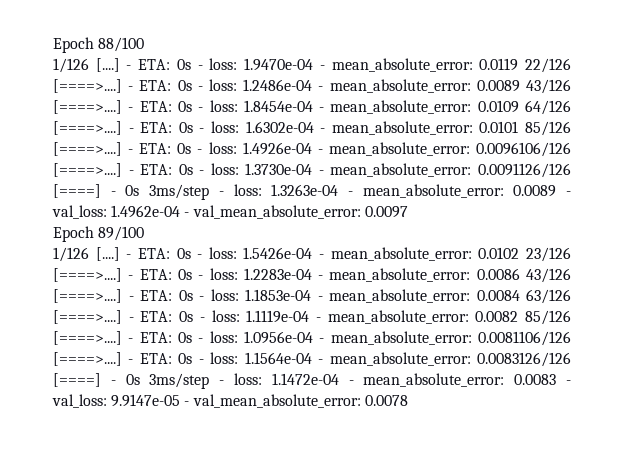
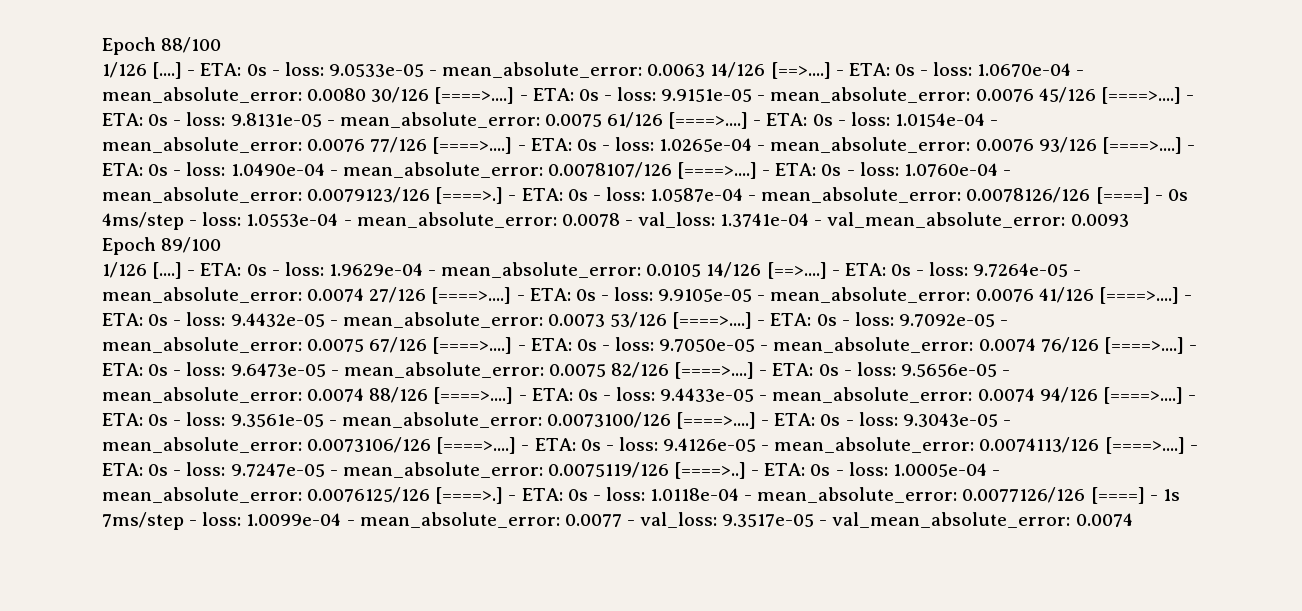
[244,58,571,73] [53,79,571,94] [53,100,571,115] [53,121,571,136] [53,142,571,157] [53,163,571,178] [53,184,571,200] [52,205,408,219] 1.9470e-04 - mean_absolute_error: 0.0119 22/126 [====>....] - ETA: 0s - loss: 1.2486e-04 - mean_absolute_error: 0.0089 43/126 [====>....] - ETA: 0s - loss: 1.8454e-04 - mean_absolute_error: 0.0109 64/126 [====>....] - ETA: 0s - loss: 1.6302e-04 - mean_absolute_error: 0.0101 85/126 [====>....] - ETA: 0s - loss: 1.4926e-04 - mean_absolute_error: 0.0096106/126 [====>....] - ETA: 0s - loss: 1.3730e-04 - mean_absolute_error: 0.0091126/126 [====] - 0s 3ms/step - loss: 1.3263e-04 - mean_absolute_error: 0.0089 - val_loss: 1.4962e-04 - val_mean_absolute_error: 0.0097 -> [328,62,1085,79] [102,87,1194,104] [102,112,999,129] [102,137,1195,154] [102,162,1011,179] [102,187,1188,204] [102,212,1129,230] 9.0533e-05 - mean_absolute_error: 0.0063 14/126 [==>....] - ETA: 0s - loss: 1.0670e-04 - mean_absolute_error: 0.0080 30/126 [====>....] - ETA: 0s - loss: 9.9151e-05 - mean_absolute_error: 0.0076 45/126 [====>....] - ETA: 0s - loss: 9.8131e-05 - mean_absolute_error: 0.0075 61/126 [====>....] - ETA: 0s - loss: 1.0154e-04 - mean_absolute_error: 0.0076 77/126 [====>....] - ETA: 0s - loss: 1.0265e-04 - mean_absolute_error: 0.0076 93/126 [====>....] - ETA: 0s - loss: 1.0490e-04 - mean_absolute_error: 0.0078107/126 [====>....] - ETA: 0s - loss: 1.0760e-04 - mean_absolute_error: 0.0079123/126 [====>.] - ETA: 0s - loss: 1.0587e-04 - mean_absolute_error: 0.0078126/126 [====] - 0s 4ms/step - loss: 1.0553e-04 - mean_absolute_error: 0.0078 - val_loss: 1.3741e-04 - val_mean_absolute_error: 0.0093
[243,247,571,262] [53,268,571,283] [53,289,571,304] [53,310,571,325] [53,331,571,346] [53,352,571,367] [53,373,571,389] [52,394,408,408] 1.5426e-04 - mean_absolute_error: 0.0102 23/126 [====>....] - ETA: 0s - loss: 1.2283e-04 - mean_absolute_error: 0.0086 43/126 [====>....] - ETA: 0s - loss: 1.1853e-04 - mean_absolute_error: 0.0084 63/126 [====>....] - ETA: 0s - loss: 1.1119e-04 - mean_absolute_error: 0.0082 85/126 [====>....] - ETA: 0s - loss: 1.0956e-04 - mean_absolute_error: 0.0081106/126 [====>....] - ETA: 0s - loss: 1.1564e-04 - mean_absolute_error: 0.0083126/126 [====] - 0s 3ms/step - loss: 1.1472e-04 - mean_absolute_error: 0.0083 - val_loss: 9.9147e-05 - val_mean_absolute_error: 0.0078 -> [328,262,1082,279] [102,287,1192,304] [102,312,1009,329] [102,337,1197,354] [102,362,1011,379] [102,387,1196,404] [102,412,1011,429] [102,437,1198,454] [102,462,1000,479] [102,487,1180,504] [102,512,1133,530] 1.9629e-04 - mean_absolute_error: 0.0105 14/126 [==>....] - ETA: 0s - loss: 9.7264e-05 - mean_absolute_error: 0.0074 27/126 [====>....] - ETA: 0s - loss: 9.9105e-05 - mean_absolute_error: 0.0076 41/126 [====>....] - ETA: 0s - loss: 9.4432e-05 - mean_absolute_error: 0.0073 53/126 [====>....] - ETA: 0s - loss: 9.7092e-05 - mean_absolute_error: 0.0075 67/126 [====>....] - ETA: 0s - loss: 9.7050e-05 - mean_absolute_error: 0.0074 76/126 [====>....] - ETA: 0s - loss: 9.6473e-05 - mean_absolute_error: 0.0075 82/126 [====>....] - ETA: 0s - loss: 9.5656e-05 - mean_absolute_error: 0.0074 88/126 [====>....] - ETA: 0s - loss: 9.4433e-05 - mean_absolute_error: 0.0074 94/126 [====>....] - ETA: 0s - loss: 9.3561e-05 - mean_absolute_error: 0.0073100/126 [====>....] - ETA: 0s - loss: 9.3043e-05 - mean_absolute_error: 0.0073106/126 [====>....] - ETA: 0s - loss: 9.4126e-05 - mean_absolute_error: 0.0074113/126 [====>....] - ETA: 0s - loss: 9.7247e-05 - mean_absolute_error: 0.0075119/126 [====>..] - ETA: 0s - loss: 1.0005e-04 - mean_absolute_error: 0.0076125/126 [====>.] - ETA: 0s - loss: 1.0118e-04 - mean_absolute_error: 0.0077126/126 [====] - 1s 7ms/step - loss: 1.0099e-04 - mean_absolute_error: 0.0077 - val_loss: 9.3517e-05 - val_mean_absolute_error: 0.0074

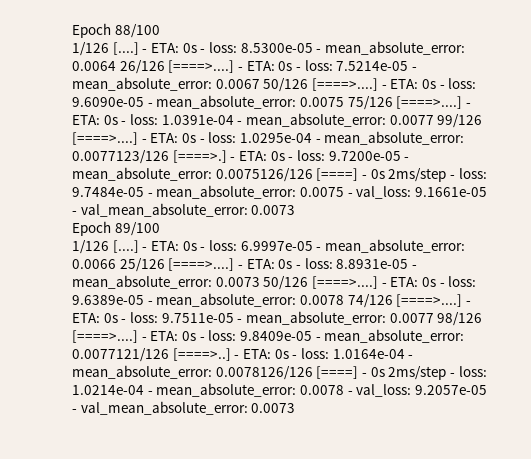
[328,62,1085,79] [102,87,1194,104] [102,112,999,129] [102,137,1195,154] [102,162,1011,179] [102,187,1188,204] [102,212,1129,230] 9.0533e-05 - mean_absolute_error: 0.0063 14/126 [==>....] - ETA: 0s - loss: 1.0670e-04 - mean_absolute_error: 0.0080 30/126 [====>....] - ETA: 0s - loss: 9.9151e-05 - mean_absolute_error: 0.0076 45/126 [====>....] - ETA: 0s - loss: 9.8131e-05 - mean_absolute_error: 0.0075 61/126 [====>....] - ETA: 0s - loss: 1.0154e-04 - mean_absolute_error: 0.0076 77/126 [====>....] - ETA: 0s - loss: 1.0265e-04 - mean_absolute_error: 0.0076 93/126 [====>....] - ETA: 0s - loss: 1.0490e-04 - mean_absolute_error: 0.0078107/126 [====>....] - ETA: 0s - loss: 1.0760e-04 - mean_absolute_error: 0.0079123/126 [====>.] - ETA: 0s - loss: 1.0587e-04 - mean_absolute_error: 0.0078126/126 [====] - 0s 4ms/step - loss: 1.0553e-04 - mean_absolute_error: 0.0078 - val_loss: 1.3741e-04 - val_mean_absolute_error: 0.0093 -> [240,41,465,55] [72,60,417,74] [72,77,477,92] [72,95,471,110] [72,113,483,128] [72,131,465,145] [72,150,410,164] [72,167,487,182] [72,185,487,199] [72,203,296,217] 8.5300e-05 - mean_absolute_error: 0.0064 26/126 [====>....] - ETA: 0s - loss: 7.5214e-05 - mean_absolute_error: 0.0067 50/126 [====>....] - ETA: 0s - loss: 9.6090e-05 - mean_absolute_error: 0.0075 75/126 [====>....] - ETA: 0s - loss: 1.0391e-04 - mean_absolute_error: 0.0077 99/126 [====>....] - ETA: 0s - loss: 1.0295e-04 - mean_absolute_error: 0.0077123/126 [====>.] - ETA: 0s - loss: 9.7200e-05 - mean_absolute_error: 0.0075126/126 [====] - 0s 2ms/step - loss: 9.7484e-05 - mean_absolute_error: 0.0075 - val_loss: 9.1661e-05 - val_mean_absolute_error: 0.0073
[328,262,1082,279] [102,287,1192,304] [102,312,1009,329] [102,337,1197,354] [102,362,1011,379] [102,387,1196,404] [102,412,1011,429] [102,437,1198,454] [102,462,669,478] 1.9629e-04 - mean_absolute_error: 0.0105 14/126 [==>....] - ETA: 0s - loss: 9.7264e-05 - mean_absolute_error: 0.0074 27/126 [====>....] - ETA: 0s - loss: 9.9105e-05 - mean_absolute_error: 0.0076 41/126 [====>....] - ETA: 0s - loss: 9.4432e-05 - mean_absolute_error: 0.0073 53/126 [====>....] - ETA: 0s - loss: 9.7092e-05 - mean_absolute_error: 0.0075 67/126 [====>....] - ETA: 0s - loss: 9.7050e-05 - mean_absolute_error: 0.0074 76/126 [====>....] - ETA: 0s - loss: 9.6473e-05 - mean_absolute_error: 0.0075 82/126 [====>....] - ETA: 0s - loss: 9.5656e-05 - mean_absolute_error: 0.0074 88/126 [====>....] - ETA: 0s - loss: 9.4433e-05 - mean_absolute_error: 0.0074 94/126 [====>....] - ETA: 0s - loss: 9.3561e-05 - mean_absolute_error: 0.0073100/126 [====>....] - ETA: 0s - loss: 9.3043e-05 - mean_absolute_error: 0.0073106/126 [====>....] - ETA: 0s - loss: 9.4126e-05 - mean_absolute_error: 0.0074113/126 [====>....] - ETA: 0s - loss: 9.7247e-05 - mean_absolute_error: 0.0075119/126 -> [240,239,465,253] [72,258,417,272] [72,275,477,290] [72,293,471,308] [72,311,483,326] [72,329,465,343] [72,348,169,362] 6.9997e-05 - mean_absolute_error: 0.0066 25/126 [====>....] - ETA: 0s - loss: 8.8931e-05 - mean_absolute_error: 0.0073 50/126 [====>....] - ETA: 0s - loss: 9.6389e-05 - mean_absolute_error: 0.0078 74/126 [====>....] - ETA: 0s - loss: 9.7511e-05 - mean_absolute_error: 0.0077 98/126 [====>....] - ETA: 0s - loss: 9.8409e-05 - mean_absolute_error: 0.0077121/126
[892,463,1000,477] [102,487,1180,504] [102,512,1133,530] 1.0005e-04 - mean_absolute_error: 0.0076125/126 [====>.] - ETA: 0s - loss: 1.0118e-04 - mean_absolute_error: 0.0077126/126 [====] - 1s 7ms/step - loss: 1.0099e-04 - mean_absolute_error: 0.0077 - val_loss: 9.3517e-05 - val_mean_absolute_error: 0.0074 -> [332,349,414,359] [72,365,487,380] [72,383,487,397] [72,401,296,415] 1.0164e-04 - mean_absolute_error: 0.0078126/126 [====] - 0s 2ms/step - loss: 1.0214e-04 - mean_absolute_error: 0.0078 - val_loss: 9.2057e-05 - val_mean_absolute_error: 0.0073

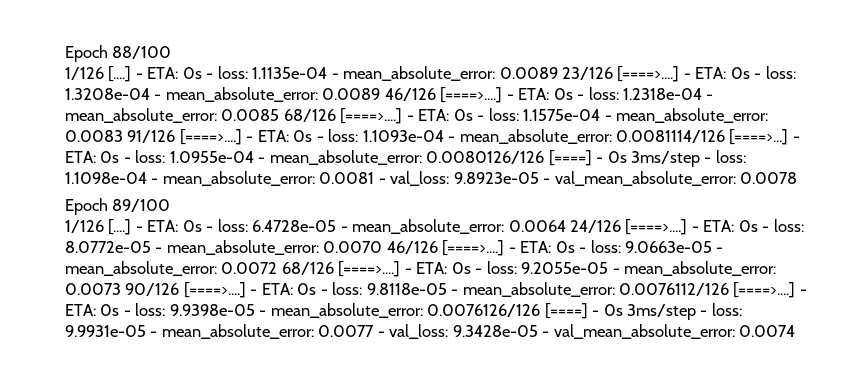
[240,41,465,55] [72,60,417,74] [72,77,477,92] [72,95,471,110] [72,113,483,128] [72,131,465,145] [72,150,410,164] [72,167,487,182] [72,185,487,199] [72,203,296,217] 8.5300e-05 - mean_absolute_error: 0.0064 26/126 [====>....] - ETA: 0s - loss: 7.5214e-05 - mean_absolute_error: 0.0067 50/126 [====>....] - ETA: 0s - loss: 9.6090e-05 - mean_absolute_error: 0.0075 75/126 [====>....] - ETA: 0s - loss: 1.0391e-04 - mean_absolute_error: 0.0077 99/126 [====>....] - ETA: 0s - loss: 1.0295e-04 - mean_absolute_error: 0.0077123/126 [====>.] - ETA: 0s - loss: 9.7200e-05 - mean_absolute_error: 0.0075126/126 [====] - 0s 2ms/step - loss: 9.7484e-05 - mean_absolute_error: 0.0075 - val_loss: 9.1661e-05 - val_mean_absolute_error: 0.0073 -> [252,66,796,82] [65,87,714,103] [65,108,768,124] [65,129,800,145] [65,150,746,167] [65,171,798,186] 1.1135e-04 - mean_absolute_error: 0.0089 23/126 [====>....] - ETA: 0s - loss: 1.3208e-04 - mean_absolute_error: 0.0089 46/126 [====>....] - ETA: 0s - loss: 1.2318e-04 - mean_absolute_error: 0.0085 68/126 [====>....] - ETA: 0s - loss: 1.1575e-04 - mean_absolute_error: 0.0083 91/126 [====>....] - ETA: 0s - loss: 1.1093e-04 - mean_absolute_error: 0.0081114/126 [====>...] - ETA: 0s - loss: 1.0955e-04 - mean_absolute_error: 0.0080126/126 [====] - 0s 3ms/step - loss: 1.1098e-04 - mean_absolute_error: 0.0081 - val_loss: 9.8923e-05 - val_mean_absolute_error: 0.0078
[240,239,465,253] [72,258,417,272] [72,275,477,290] [72,293,471,308] [72,311,483,326] [72,329,465,343] [72,348,414,362] [72,365,487,380] [72,383,487,397] [72,401,296,415] 6.9997e-05 - mean_absolute_error: 0.0066 25/126 [====>....] - ETA: 0s - loss: 8.8931e-05 - mean_absolute_error: 0.0073 50/126 [====>....] - ETA: 0s - loss: 9.6389e-05 - mean_absolute_error: 0.0078 74/126 [====>....] - ETA: 0s - loss: 9.7511e-05 - mean_absolute_error: 0.0077 98/126 [====>....] - ETA: 0s - loss: 9.8409e-05 - mean_absolute_error: 0.0077121/126 [====>..] - ETA: 0s - loss: 1.0164e-04 - mean_absolute_error: 0.0078126/126 [====] - 0s 2ms/step - loss: 1.0214e-04 - mean_absolute_error: 0.0078 - val_loss: 9.2057e-05 - val_mean_absolute_error: 0.0073 -> [252,219,804,235] [65,240,724,256] [65,261,776,277] [65,282,807,298] [65,303,742,320] [65,324,796,339] 6.4728e-05 - mean_absolute_error: 0.0064 24/126 [====>....] - ETA: 0s - loss: 8.0772e-05 - mean_absolute_error: 0.0070 46/126 [====>....] - ETA: 0s - loss: 9.0663e-05 - mean_absolute_error: 0.0072 68/126 [====>....] - ETA: 0s - loss: 9.2055e-05 - mean_absolute_error: 0.0073 90/126 [====>....] - ETA: 0s - loss: 9.8118e-05 - mean_absolute_error: 0.0076112/126 [====>....] - ETA: 0s - loss: 9.9398e-05 - mean_absolute_error: 0.0076126/126 [====] - 0s 3ms/step - loss: 9.9931e-05 - mean_absolute_error: 0.0077 - val_loss: 9.3428e-05 - val_mean_absolute_error: 0.0074

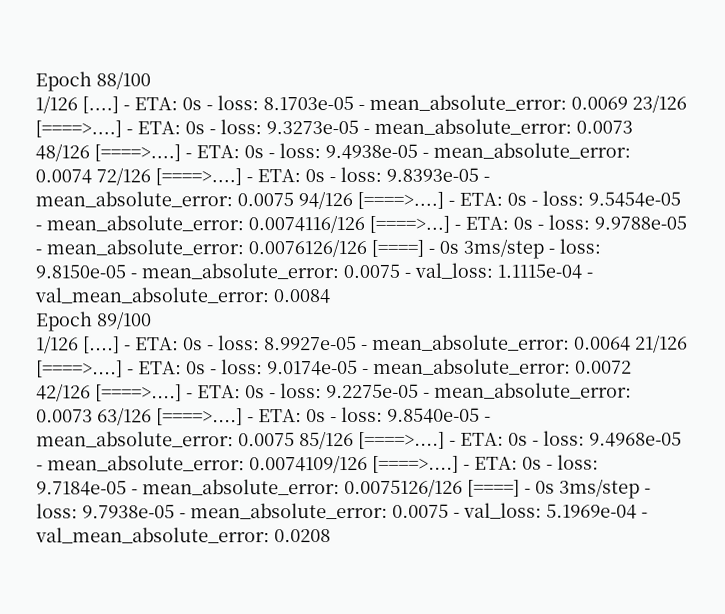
[252,66,558,81] 1.1135e-04 - mean_absolute_error: 0.0089 -> [263,94,628,111] 8.1703e-05 - mean_absolute_error: 0.0069
[65,87,714,103] [65,108,768,124] [65,129,725,145] 1.3208e-04 - mean_absolute_error: 0.0089 46/126 [====>....] - ETA: 0s - loss: 1.2318e-04 - mean_absolute_error: 0.0085 68/126 [====>....] - ETA: 0s - loss: 1.1575e-04 - mean_absolute_error: 0.0083 91/126 [====>....] - ETA: 0s - loss: 1.1093e-04 - mean_absolute_error: 0.0081114/126 -> [266,118,633,135] [35,142,631,162] [35,166,490,186] [35,190,681,210] [35,214,365,234] 9.3273e-05 - mean_absolute_error: 0.0073 48/126 [====>....] - ETA: 0s - loss: 9.4938e-05 - mean_absolute_error: 0.0074 72/126 [====>....] - ETA: 0s - loss: 9.8393e-05 - mean_absolute_error: 0.0075 94/126 [====>....] - ETA: 0s - loss: 9.5454e-05 - mean_absolute_error: 0.0074116/126
[169,150,746,167] [65,171,798,186] 1.0955e-04 - mean_absolute_error: 0.0080126/126 [====] - 0s 3ms/step - loss: 1.1098e-04 - mean_absolute_error: 0.0081 - val_loss: 9.8923e-05 - val_mean_absolute_error: 0.0078 -> [594,215,687,230] [35,238,601,259] [35,262,593,280] [34,287,330,304] 9.9788e-05 - mean_absolute_error: 0.0076126/126 [====] - 0s 3ms/step - loss: 9.8150e-05 - mean_absolute_error: 0.0075 - val_loss: 1.1115e-04 - val_mean_absolute_error: 0.0084
[252,220,337,232] 6.4728e-05 -> [264,336,357,351] 8.9927e-05
[569,219,804,235] [65,240,724,256] [65,261,776,277] [65,282,807,298] [65,303,742,320] [65,324,796,339] 24/126 [====>....] - ETA: 0s - loss: 8.0772e-05 - mean_absolute_error: 0.0070 46/126 [====>....] - ETA: 0s - loss: 9.0663e-05 - mean_absolute_error: 0.0072 68/126 [====>....] - ETA: 0s - loss: 9.2055e-05 - mean_absolute_error: 0.0073 90/126 [====>....] - ETA: 0s - loss: 9.8118e-05 - mean_absolute_error: 0.0076112/126 [====>....] - ETA: 0s - loss: 9.9398e-05 - mean_absolute_error: 0.0076126/126 [====] - 0s 3ms/step - loss: 9.9931e-05 - mean_absolute_error: 0.0077 - val_loss: 9.3428e-05 - val_mean_absolute_error: 0.0074 -> [635,334,688,353] [36,358,632,378] [36,382,632,402] [36,406,491,426] [36,430,682,450] [36,454,599,474] [36,478,651,499] [36,502,648,520] [35,527,331,544] 21/126 [====>....] - ETA: 0s - loss: 9.0174e-05 - mean_absolute_error: 0.0072 42/126 [====>....] - ETA: 0s - loss: 9.2275e-05 - mean_absolute_error: 0.0073 63/126 [====>....] - ETA: 0s - loss: 9.8540e-05 - mean_absolute_error: 0.0075 85/126 [====>....] - ETA: 0s - loss: 9.4968e-05 - mean_absolute_error: 0.0074109/126 [====>....] - ETA: 0s - loss: 9.7184e-05 - mean_absolute_error: 0.0075126/126 [====] - 0s 3ms/step - loss: 9.7938e-05 - mean_absolute_error: 0.0075 - val_loss: 5.1969e-04 - val_mean_absolute_error: 0.0208

